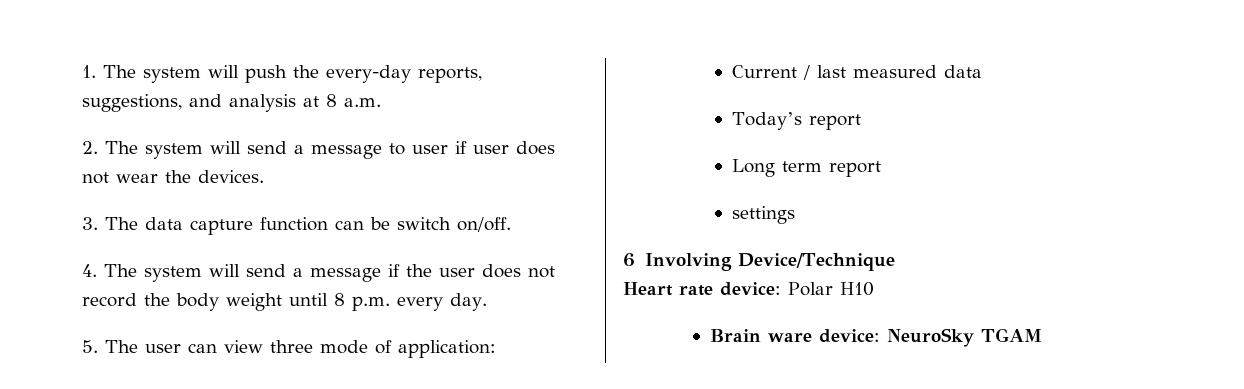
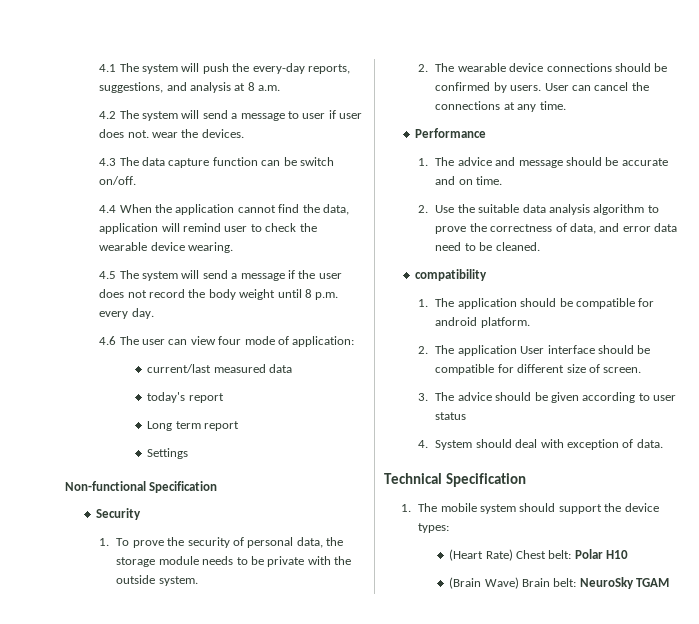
[81,65,96,78] 1. -> [99,64,117,72] 4.1
[81,141,98,154] 2. -> [99,111,117,119] 4.2
[81,172,109,184] not -> [127,130,149,138] not.
[81,217,98,230] 3. -> [99,158,117,166] 4.3
[81,264,97,277] 4. -> [99,204,349,215] [99,223,317,234] [99,242,234,253] [99,271,117,279] 4.4 When the application cannot find the data, application will remind user to check the wearable device wearing. // 4.5
[81,340,98,353] 5. -> [99,336,117,345] 4.6
[269,340,313,353] three -> [218,336,242,345] four
[731,65,846,80] Current / last -> [147,364,212,373] current/last
[731,112,802,130] Today’s -> [147,392,186,403] today's
[731,206,795,224] [623,253,895,271] [623,282,874,296] [709,329,880,343] settings // 6 Involving Device/Technique // Heart rate device: Polar H10 // Brain ware device: -> [147,448,189,459] [65,481,218,493] [95,508,141,520] [99,537,344,548] [116,556,352,567] [116,575,198,586] [418,63,668,72] [435,82,649,93] [435,101,566,112] [414,128,486,138] [418,157,668,168] [435,176,503,185] [418,204,659,215] [435,223,678,234] [435,242,540,251] [414,269,487,281] [418,298,655,309] [435,317,530,328] [418,345,651,356] [435,364,642,375] [418,392,677,403] [435,412,467,420] [418,439,663,450] [384,473,526,487] [401,503,659,514] [418,523,450,533] [449,549,629,561] [449,577,577,589] Settings // Non-functional Specification // Security // 1. To prove the security of personal data, the storage module needs to be private with the outside system. // 2. The wearable device connections should be confirmed by users. User can cancel the connections at any time. // Performance // 1. The advice and message should be accurate and on time. // 2. Use the suitable data analysis algorithm to prove the correctness of data, and error data need to be cleaned. // compatibility // 1. The application should be compatible for android platform. // 2. The application User interface should be compatible for different size of screen. // 3. The advice should be given according to user status // 4. System should deal with exception of data. // Technical Specification // 1. The mobile system should support the device types: // (Heart Rate) Chest belt: Polar H10 // (Brain Wave) Brain belt:

